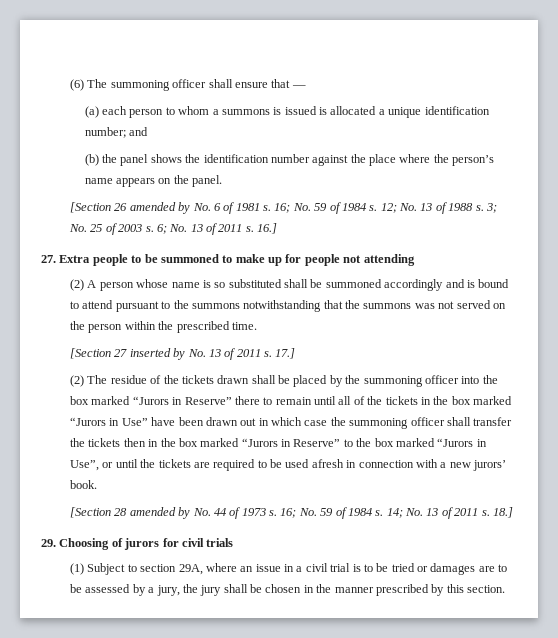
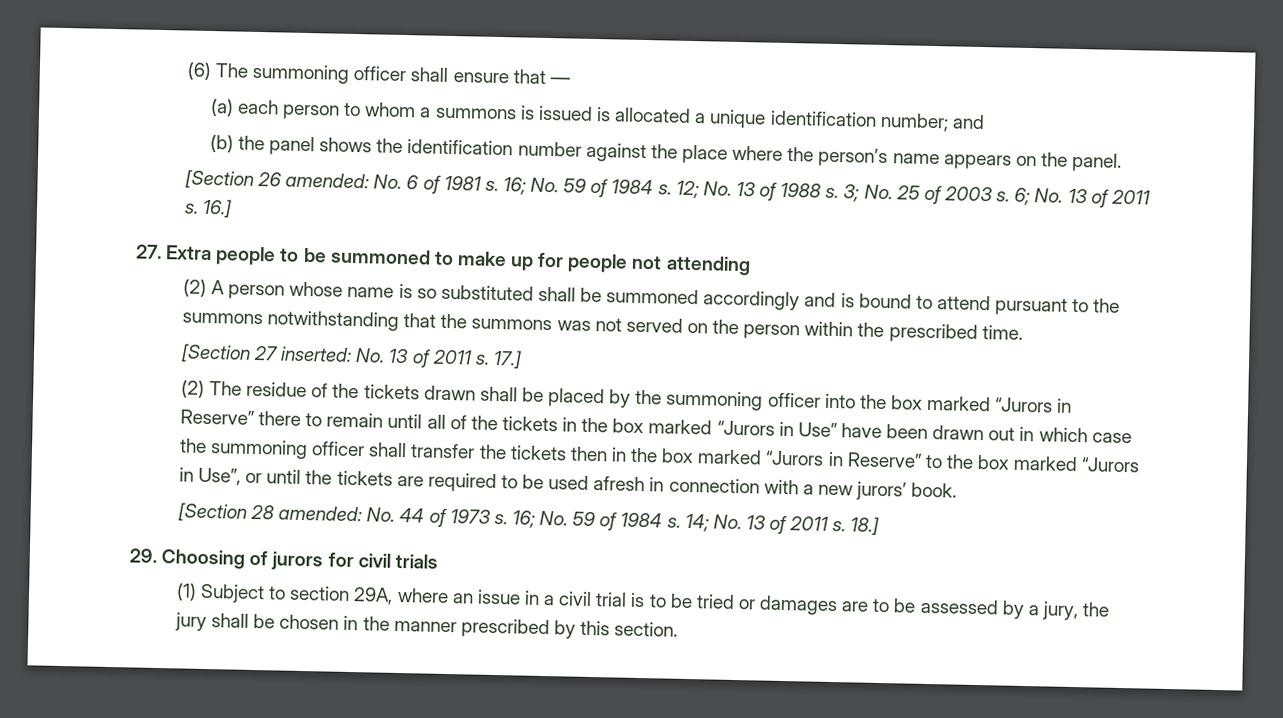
[129,202,191,214] amended by -> [285,172,370,189] amended:
[129,348,186,360] inserted by -> [280,346,353,362] inserted:
[129,507,191,519] amended by -> [278,505,363,522] amended:

